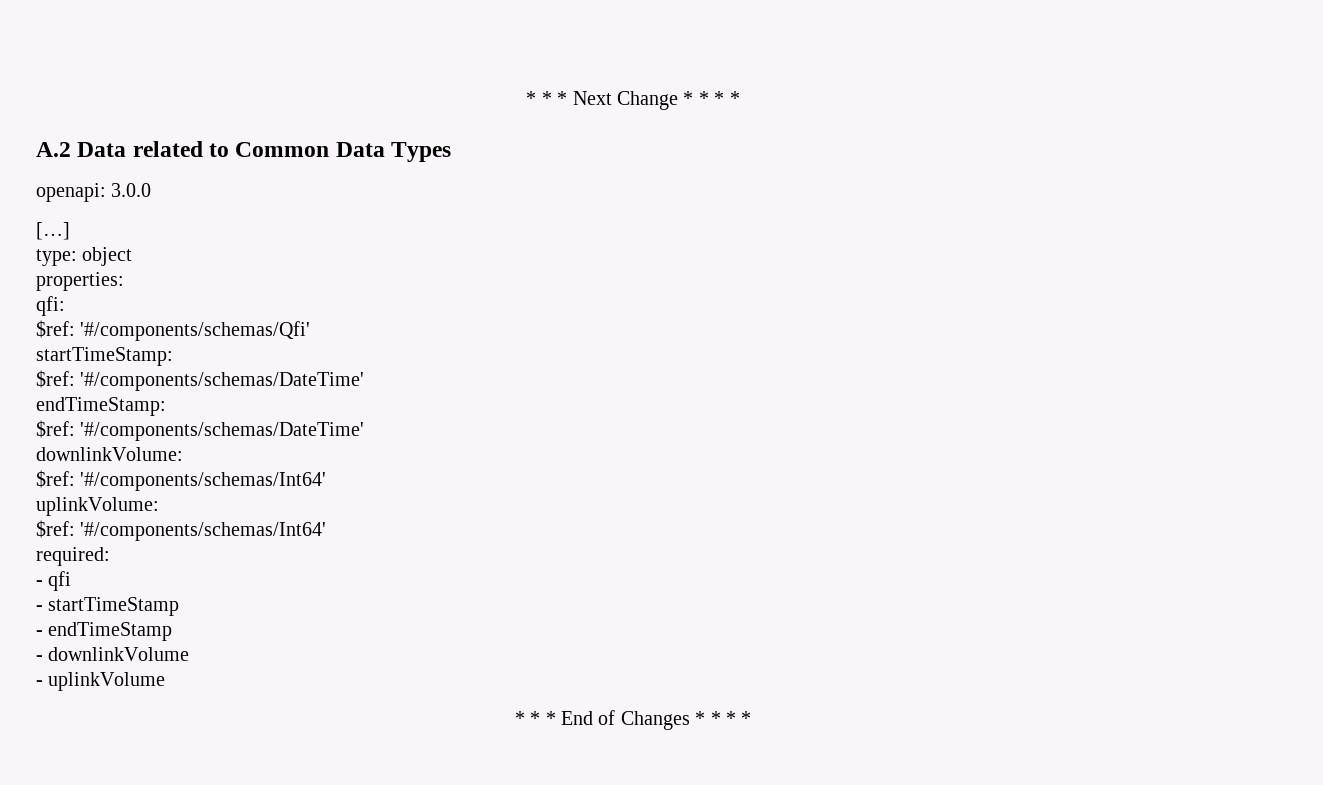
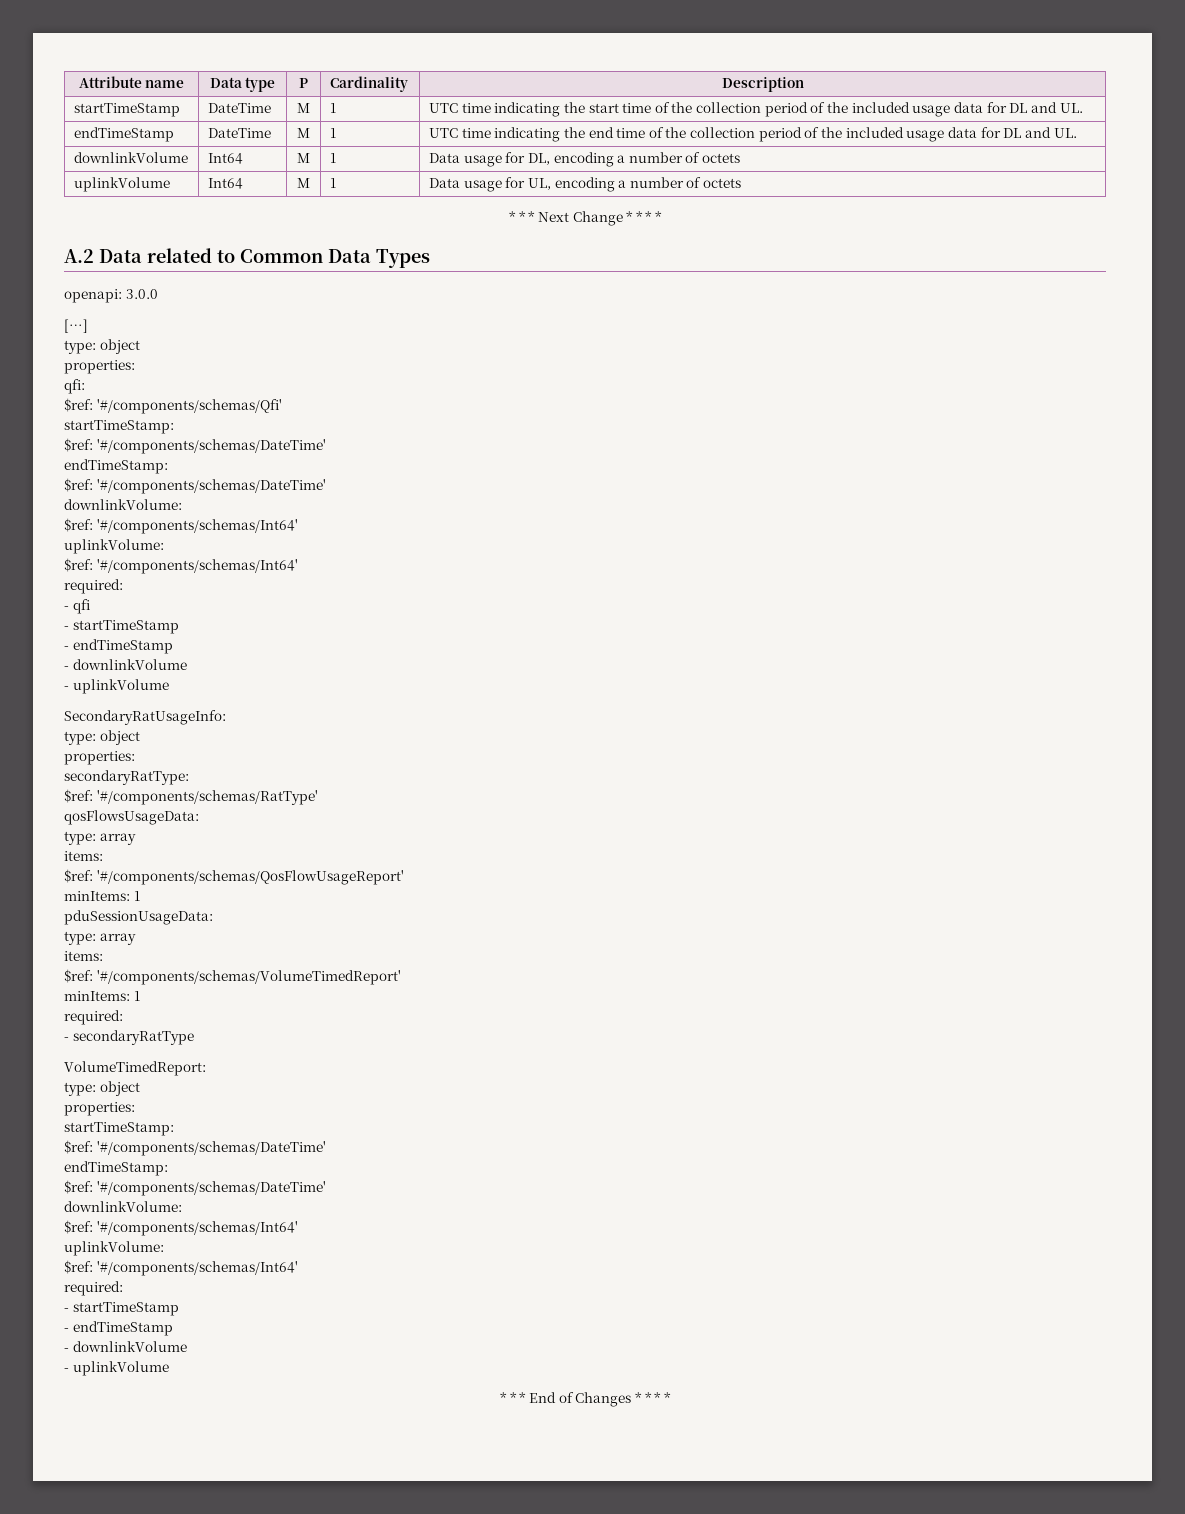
(526, 98) none -> [78,76,185,88] [209,77,276,92] [299,78,308,88] [329,76,408,92] [721,77,804,92] [73,103,180,117] [207,103,271,113] [297,103,310,113] [329,103,336,113] [428,102,1083,117] [73,127,174,142] [207,128,271,138] [297,128,310,138] [329,128,336,138] [428,127,1077,142] [73,152,188,163] [207,153,243,164] [297,153,310,163] [329,153,336,163] [428,152,741,167] [73,177,170,192] [207,178,243,189] [297,178,310,188] [329,178,336,188] [428,177,742,192] Attribute name | Data type | P | Cardinality | Description // startTimeStamp | DateTime | M | 1 | UTC time indicating the start time of the collection period of the included usage data for DL and UL. // endTimeStamp | DateTime | M | 1 | UTC time indicating the end time of the collection period of the included usage data for DL and UL. // downlinkVolume | Int64 | M | 1 | Data usage for DL, encoding a number of octets // uplinkVolume | Int64 | M | 1 | Data usage for UL, encoding a number of octets //
(166, 681) none -> [64,710,226,725] [64,730,140,745] [64,751,135,765] [64,770,189,785] [64,789,318,805] [64,810,199,825] [64,831,136,845] [64,851,103,861] [64,869,404,885] [64,891,140,901] [64,910,213,925] [64,931,136,945] [64,951,103,961] [64,969,401,985] [64,991,140,1001] [64,1010,123,1025] [64,1030,194,1045] [64,1061,206,1076] [64,1081,140,1096] [64,1102,135,1116] [64,1122,174,1136] [64,1140,326,1156] [64,1161,168,1176] [64,1180,326,1196] [64,1201,182,1212] [64,1220,298,1236] [64,1241,164,1256] [64,1260,298,1276] [64,1281,123,1296] [64,1302,179,1316] [64,1321,173,1336] [64,1341,187,1352] [64,1361,169,1376] // SecondaryRatUsageInfo: // type: object // properties: // secondaryRatType: // $ref: '#/components/schemas/RatType' // qosFlowsUsageData: // type: array // items: // $ref: '#/components/schemas/QosFlowUsageReport' // minItems: 1 // pduSessionUsageData: // type: array // items: // $ref: '#/components/schemas/VolumeTimedReport' // minItems: 1 // required: // - secondaryRatType // VolumeTimedReport: // type: object // properties: // startTimeStamp: // $ref: '#/components/schemas/DateTime' // endTimeStamp: // $ref: '#/components/schemas/DateTime' // downlinkVolume: // $ref: '#/components/schemas/Int64' // uplinkVolume: // $ref: '#/components/schemas/Int64' // required: // - startTimeStamp // - endTimeStamp // - downlinkVolume // - uplinkVolume

